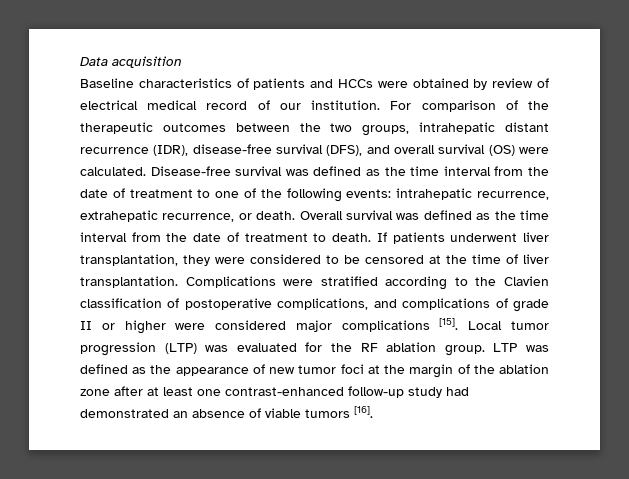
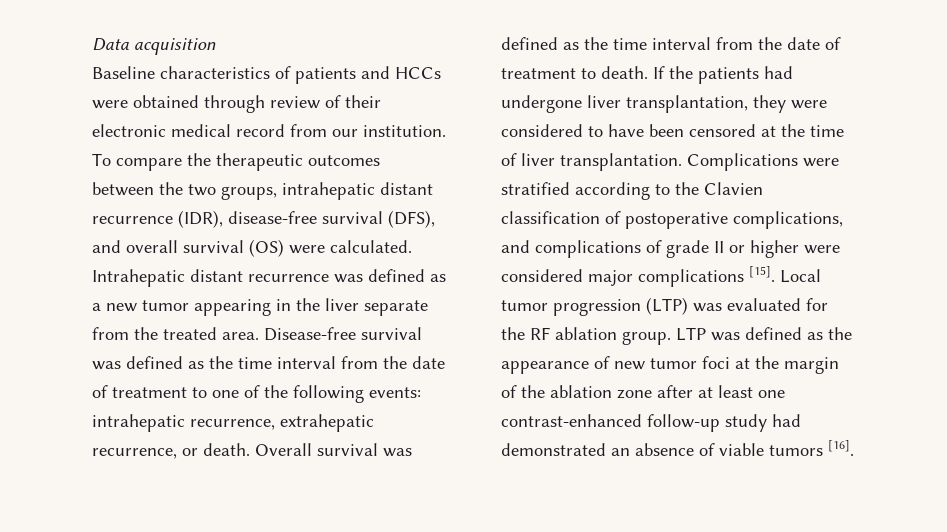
[473,79,488,90] by -> [204,95,265,113] through
[80,100,138,110] electrical -> [345,95,381,108] [92,124,166,137] their electronic
[257,100,270,110] of -> [290,124,327,137] from
[390,100,518,112] For comparison of -> [92,153,182,171] To compare
(146, 171) none -> [92,269,446,287] [92,298,428,316] [92,327,259,340] Intrahepatic distant recurrence was defined as a new tumor appearing in the liver separate from the treated area.
[392,232,518,244] patients underwent -> [669,66,793,84] [501,95,582,113] the patients had undergone
[344,255,360,264] be -> [608,124,684,137] have been

